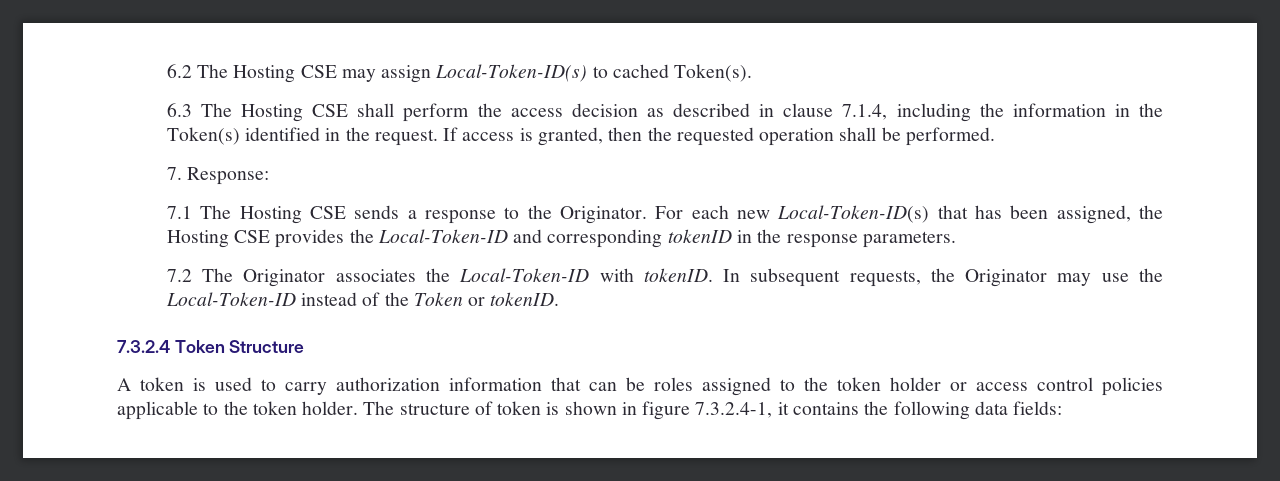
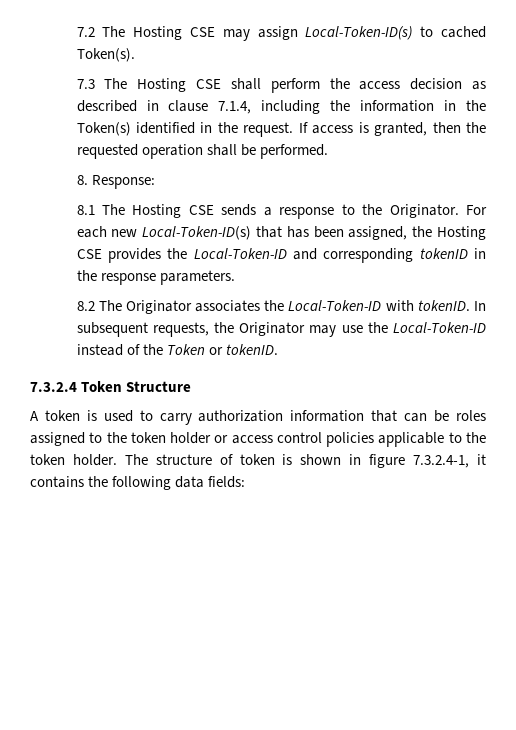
[166,64,192,78] 6.2 -> [76,27,95,37] 7.2
[166,103,192,117] 6.3 -> [76,79,95,89] 7.3
[166,167,182,180] 7. -> [76,175,88,185] 8.
[166,206,192,219] 7.1 -> [76,205,95,215] 8.1
[166,269,192,282] 7.2 -> [76,301,95,311] 8.2

